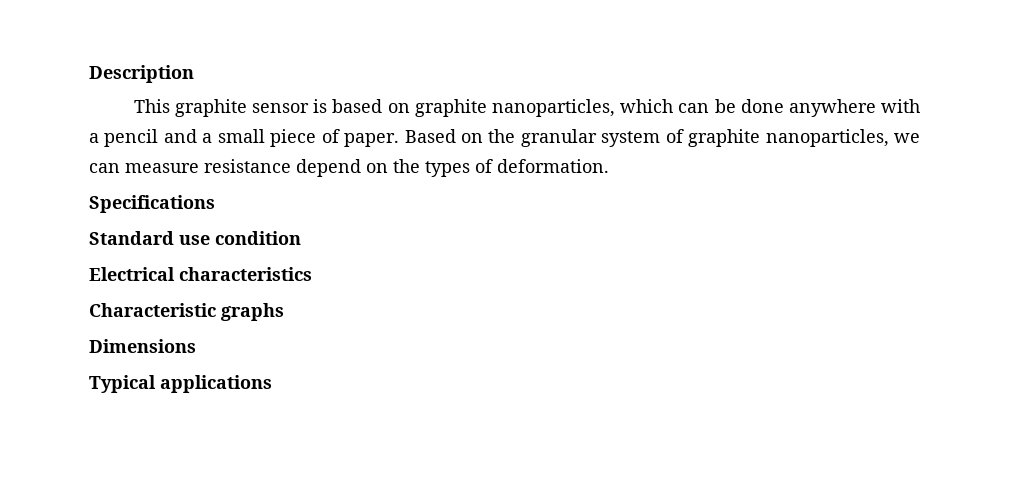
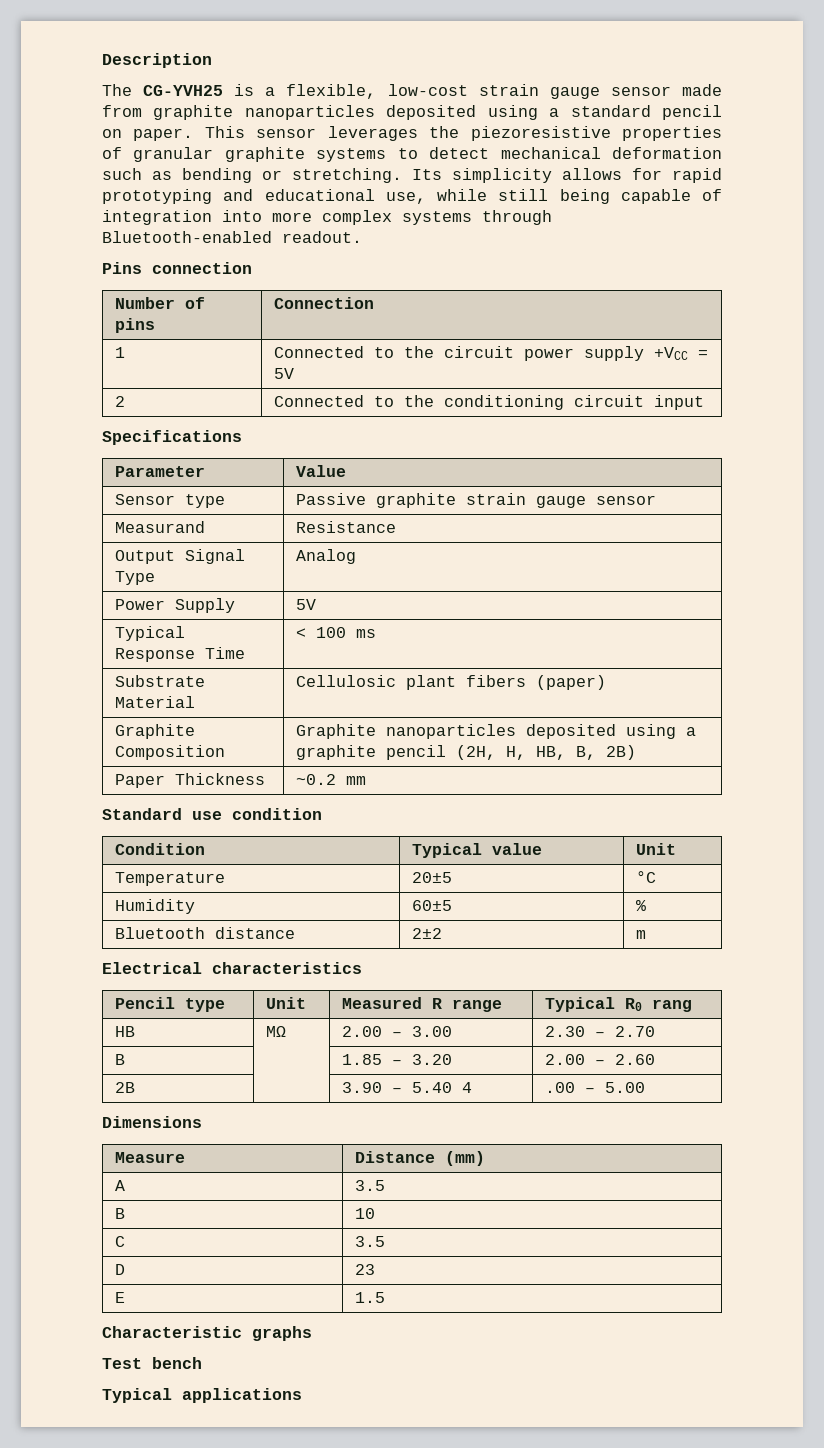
[133,99,921,117] [89,129,920,147] [89,159,609,177] [89,195,215,213] [89,231,301,245] [89,267,312,281] This graphite sensor is based on graphite nanoparticles, which can be done anywhere with a pencil and a small piece of paper. Based on the granular system of graphite nanoparticles, we can measure resistance depend on the types of deformation. // Specifications // Standard use condition // Electrical characteristics -> [102,84,722,99] [102,105,723,120] [102,126,722,141] [102,147,722,162] [102,168,722,183] [102,189,722,204] [102,210,552,225] [102,231,362,243] [102,262,252,274] [114,297,205,309] [114,318,155,333] [273,297,374,309] [114,347,125,358] [273,346,708,361] [273,368,294,379] [114,396,125,407] [273,395,704,410] [102,430,242,445] [114,466,205,477] [295,465,346,477] [114,494,225,508] [295,493,656,508] [114,521,205,533] [295,521,396,533] [114,549,245,564] [114,571,155,585] [295,549,356,564] [114,598,235,613] [295,599,316,610] [114,626,185,641] [114,647,245,662] [295,627,376,638] [114,675,205,687] [114,696,195,708] [295,675,606,690] [114,724,195,739] [114,745,225,760] [295,724,696,739] [295,745,636,760] [114,773,265,788] [295,774,366,785] [102,808,322,820] [114,843,205,855] [411,843,542,858] [635,843,676,855] [114,872,225,886] [411,872,452,883] [635,871,656,883] [114,899,195,914] [411,900,452,911] [635,900,646,911] [114,927,295,939] [411,928,442,939] [635,930,646,939] [102,962,362,974] [114,997,225,1012] [265,997,306,1009] [341,997,502,1012] [544,997,692,1012] [114,1026,135,1037] [265,1026,286,1037] [341,1026,452,1037] [544,1026,655,1037] [114,1054,125,1065] [341,1054,452,1065] [544,1054,655,1065] [114,1082,135,1093] [341,1082,472,1093] [544,1082,645,1093] [102,1116,202,1128] [114,1152,185,1163] [354,1151,485,1166] [114,1180,125,1191] [354,1180,385,1191] [114,1208,125,1219] [354,1208,375,1219] [114,1236,125,1247] [354,1236,385,1247] [114,1264,125,1275] [354,1264,375,1275] [114,1292,125,1303] [354,1292,385,1303] The CG-YVH25 is a flexible, low-cost strain gauge sensor made from graphite nanoparticles deposited using a standard pencil on paper. This sensor leverages the piezoresistive properties of granular graphite systems to detect mechanical deformation such as bending or stretching. Its simplicity allows for rapid prototyping and educational use, while still being capable of integration into more complex systems through Bluetooth-enabled readout. // Pins connection // Number of pins | Connection // 1 | Connected to the circuit power supply +VCC = 5V // 2 | Connected to the conditioning circuit input // Specifications // Parameter | Value // Sensor type | Passive graphite strain gauge sensor // Measurand | Resistance // Output Signal Type | Analog // Power Supply | 5V // Typical Response Time | < 100 ms // Substrate Material | Cellulosic plant fibers (paper) // Graphite Composition | Graphite nanoparticles deposited using a graphite pencil (2H, H, HB, B, 2B) // Paper Thickness | ~0.2 mm // Standard use condition // Condition | Typical value | Unit // Temperature | 20±5 | °C // Humidity | 60±5 | % // Bluetooth distance | 2±2 | m // Electrical characteristics // Pencil type | Unit | Measured R range | Typical R0 rang // HB | MΩ | 2.00 – 3.00 | 2.30 – 2.70 // B | | 1.85 – 3.20 | 2.00 – 2.60 // 2B | | 3.90 – 5.40 4 | .00 – 5.00 // Dimensions // Measure | Distance (mm) // A | 3.5 // B | 10 // C | 3.5 // D | 23 // E | 1.5
[89,339,196,353] Dimensions -> [102,1357,202,1369] Test bench

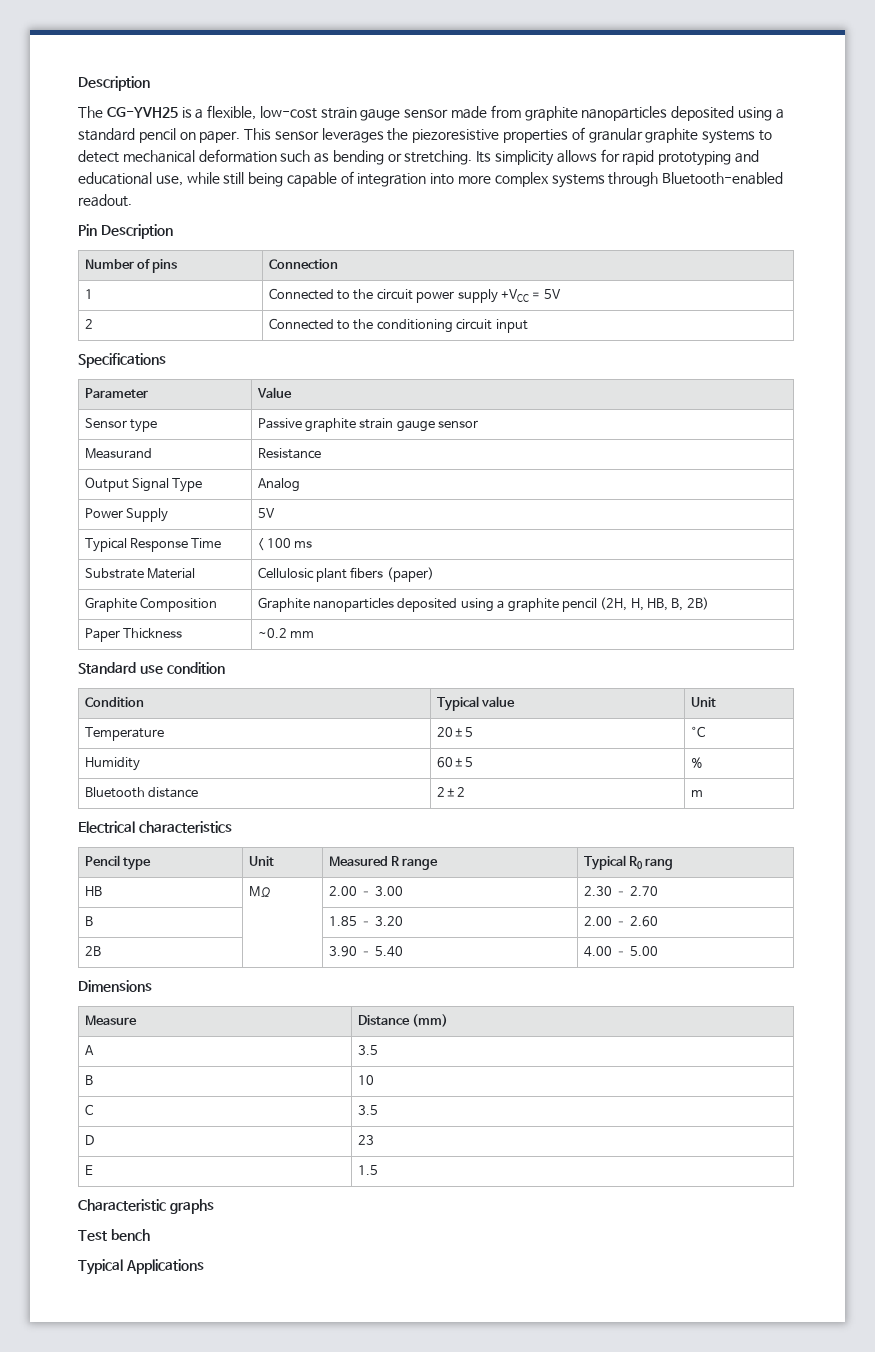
[102,262,252,274] Pins connection -> [78,224,173,239] Pin Description
[461,1082,472,1093] [544,1082,575,1093] 4 | .00 -> [583,946,612,957] | 4.00
[182,1388,302,1403] applications -> [125,1259,204,1274] Applications

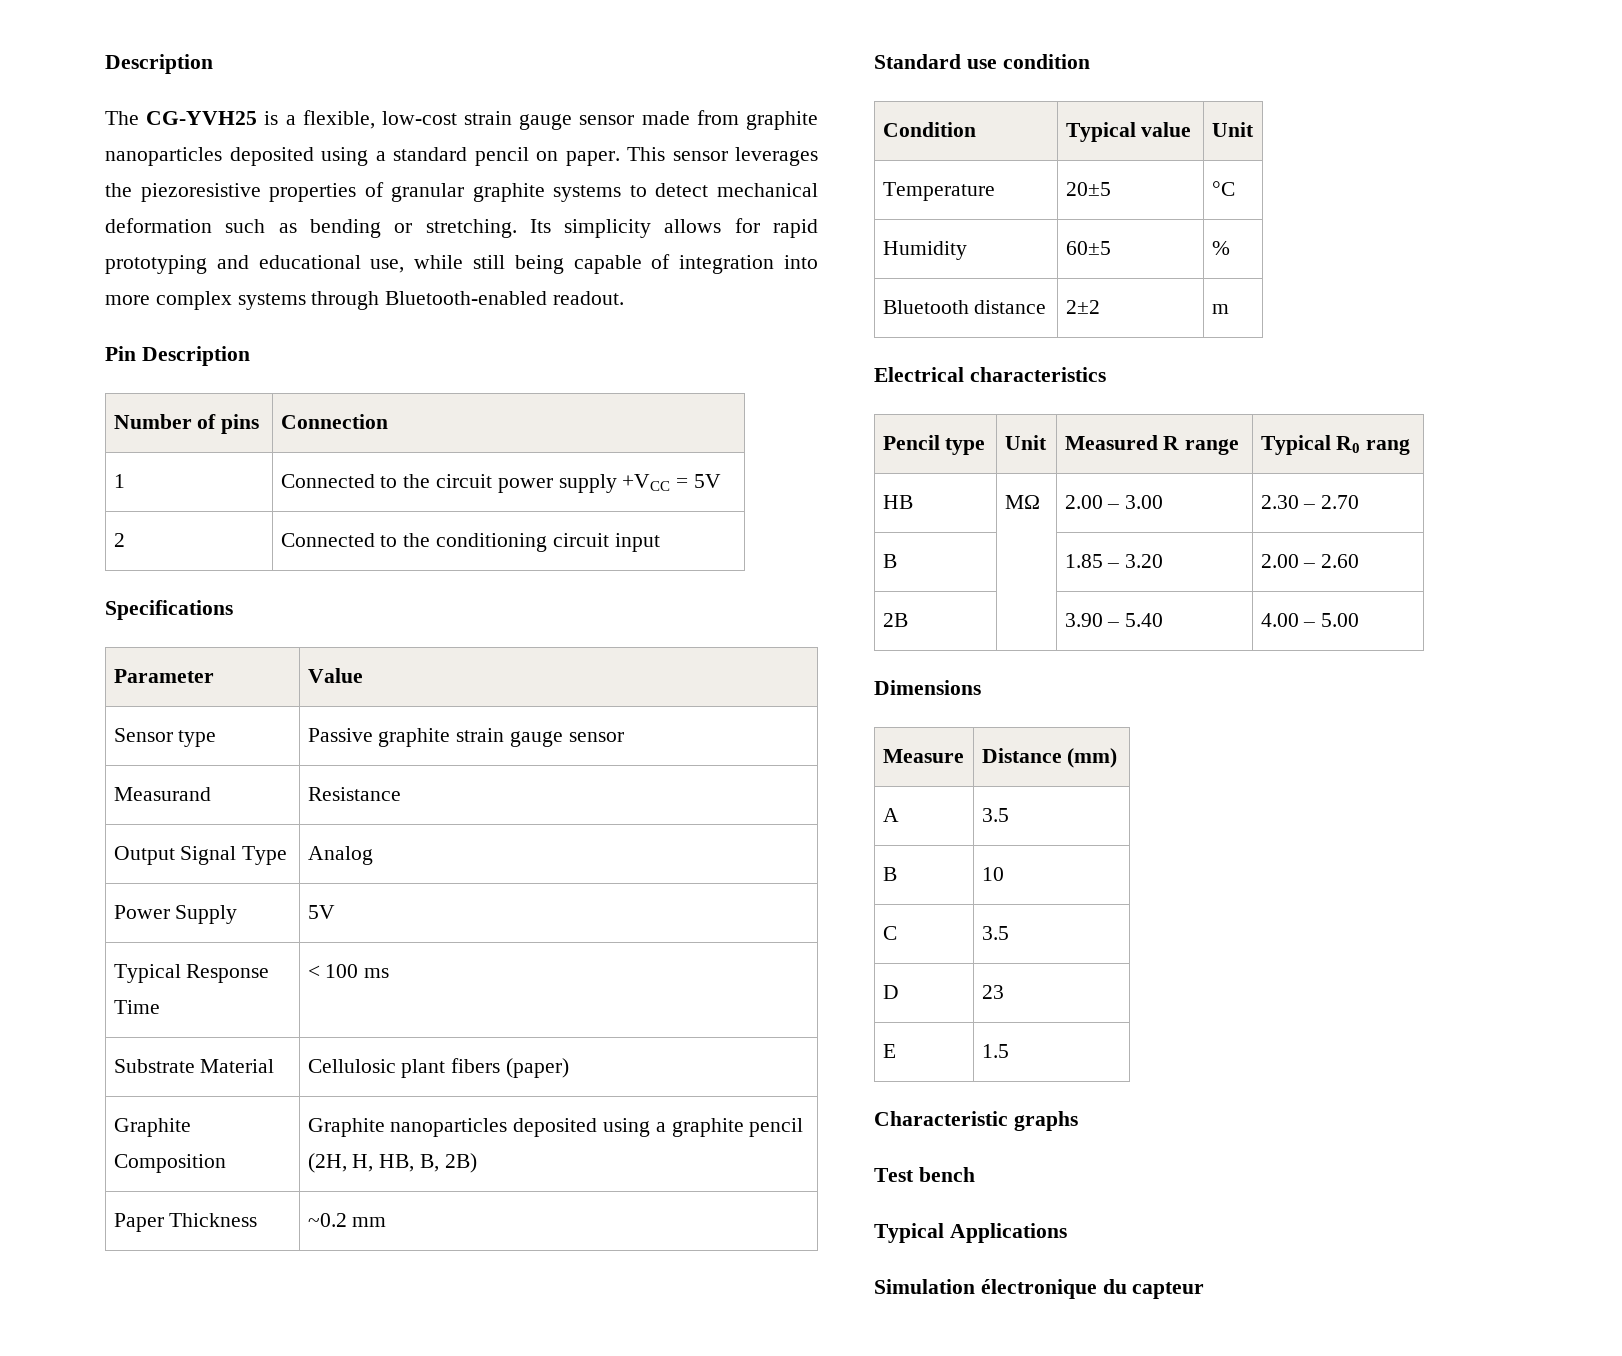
(204, 1266) none -> [874,1279,1205,1299] // Simulation électronique du capteur

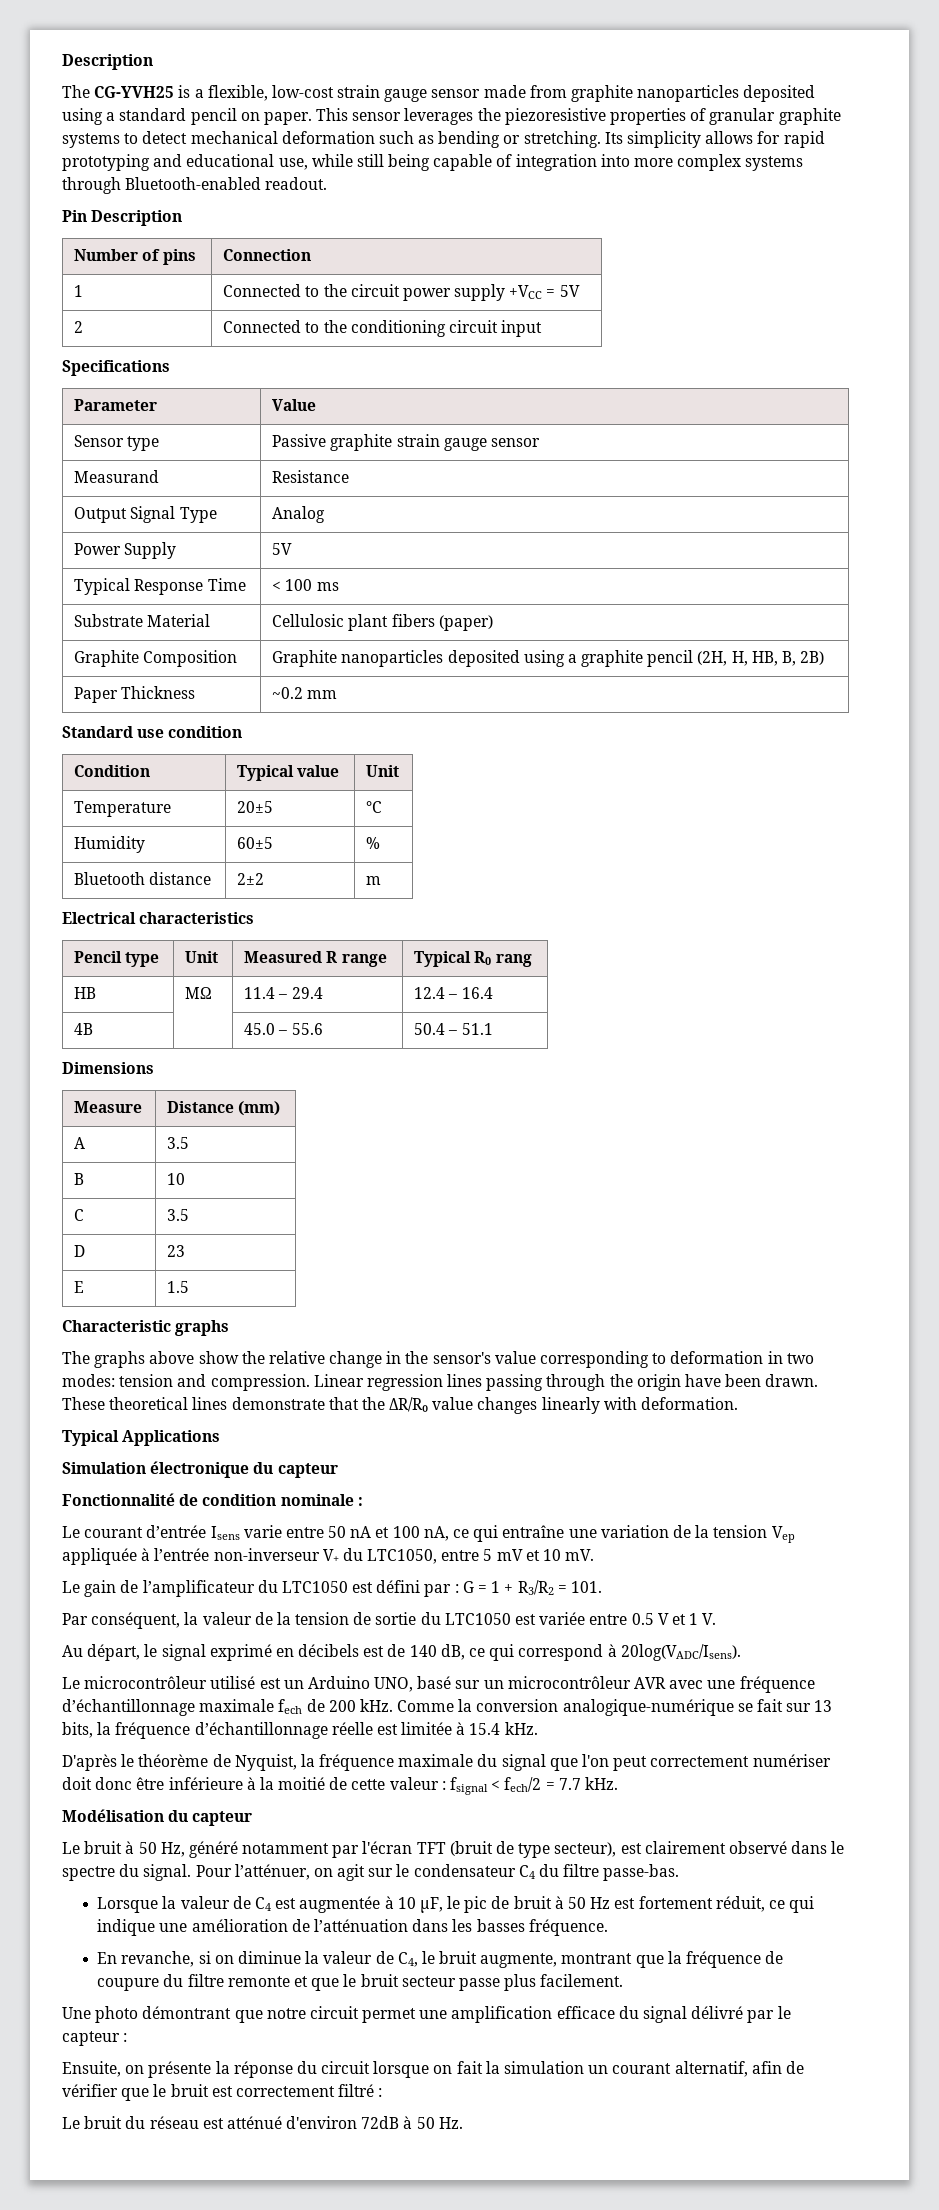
[1064,495,1164,509] [1260,495,1360,509] [882,554,897,568] [1064,554,1164,568] [1260,554,1360,568] [882,613,908,627] [1064,613,1164,627] [1260,613,1360,627] 2.00 – 3.00 | 2.30 – 2.70 // B | | 1.85 – 3.20 | 2.00 – 2.60 // 2B | | 3.90 – 5.40 | 4.00 – 5.00 -> [244,987,323,999] [414,987,493,999] [74,1023,94,1035] [244,1023,323,1035] [414,1023,493,1035] 11.4 – 29.4 | 12.4 – 16.4 // 4B | | 45.0 – 55.6 | 50.4 – 51.1
[874,1167,975,1182] Test bench -> [62,1351,814,1368] [62,1374,819,1391] [62,1397,739,1414] The graphs above show the relative change in the sensor's value corresponding to deformation in two modes: tension and compression. Linear regression lines passing through the origin have been drawn. These theoretical lines demonstrate that the ΔR/R₀ value changes linearly with deformation.
(1205, 1290) none -> [62,1493,363,1506] [62,1525,795,1543] [62,1548,595,1565] [62,1580,602,1597] [62,1612,717,1629] [62,1644,741,1661] [62,1676,815,1693] [62,1699,833,1716] [62,1722,538,1739] [62,1754,831,1771] [62,1777,618,1795] [62,1809,253,1826] [62,1841,845,1858] [62,1864,680,1881] [97,1896,815,1913] [97,1919,608,1936] [97,1951,784,1968] [97,1974,624,1991] [62,2006,791,2023] [62,2031,128,2046] [62,2061,804,2078] [62,2084,383,2101] [62,2116,463,2129] // Fonctionnalité de condition nominale : // Le courant d’entrée Isens varie entre 50 nA et 100 nA, ce qui entraîne une variation de la tension Vep appliquée à l’entrée non-inverseur V+ du LTC1050, entre 5 mV et 10 mV. // Le gain de l’amplificateur du LTC1050 est défini par : G = 1 + R3/R2 = 101. // Par conséquent, la valeur de la tension de sortie du LTC1050 est variée entre 0.5 V et 1 V. // Au départ, le signal exprimé en décibels est de 140 dB, ce qui correspond à 20log(VADC/Isens). // Le microcontrôleur utilisé est un Arduino UNO, basé sur un microcontrôleur AVR avec une fréquence d’échantillonnage maximale fech de 200 kHz. Comme la conversion analogique-numérique se fait sur 13 bits, la fréquence d’échantillonnage réelle est limitée à 15.4 kHz. // D'après le théorème de Nyquist, la fréquence maximale du signal que l'on peut correctement numériser doit donc être inférieure à la moitié de cette valeur : fsignal < fech/2 = 7.7 kHz. // Modélisation du capteur // Le bruit à 50 Hz, généré notamment par l'écran TFT (bruit de type secteur), est clairement observé dans le spectre du signal. Pour l’atténuer, on agit sur le condensateur C4 du filtre passe-bas. // Lorsque la valeur de C4 est augmentée à 10 µF, le pic de bruit à 50 Hz est fortement réduit, ce qui indique une amélioration de l’atténuation dans les basses fréquence. // En revanche, si on diminue la valeur de C4, le bruit augmente, montrant que la fréquence de coupure du filtre remonte et que le bruit secteur passe plus facilement. // Une photo démontrant que notre circuit permet une amplification efficace du signal délivré par le capteur : // Ensuite, on présente la réponse du circuit lorsque on fait la simulation un courant alternatif, afin de vérifier que le bruit est correctement filtré : // Le bruit du réseau est atténué d'environ 72dB à 50 Hz.

